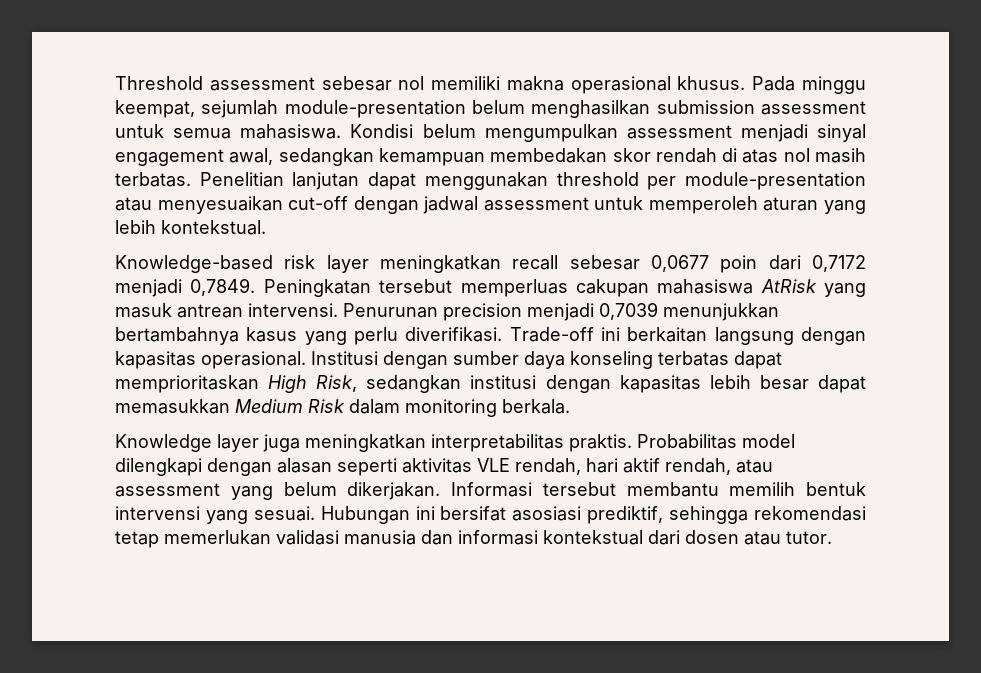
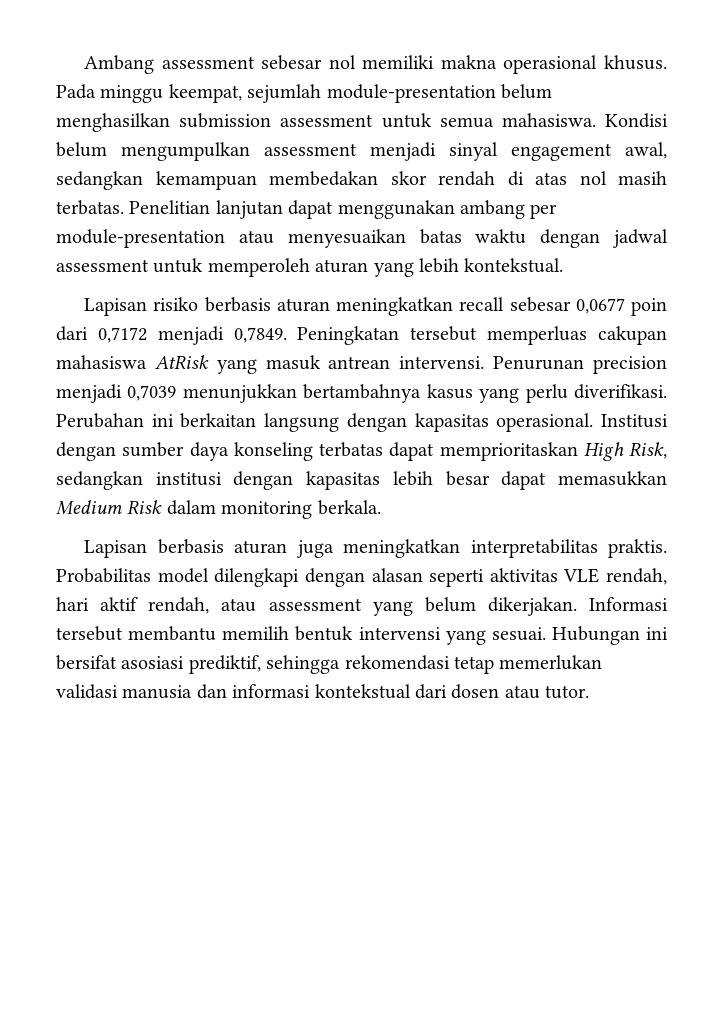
[115,76,203,90] Threshold -> [84,55,155,74] Ambang
[556,172,639,186] threshold -> [460,200,525,219] ambang
[288,196,349,210] cut-off -> [419,229,527,244] batas waktu
[115,255,369,273] Knowledge-based risk layer -> [84,297,330,316] Lapisan risiko berbasis aturan
[509,327,594,342] Trade-off -> [56,413,144,428] Perubahan
[115,434,259,452] Knowledge layer -> [84,539,288,558] Lapisan berbasis aturan

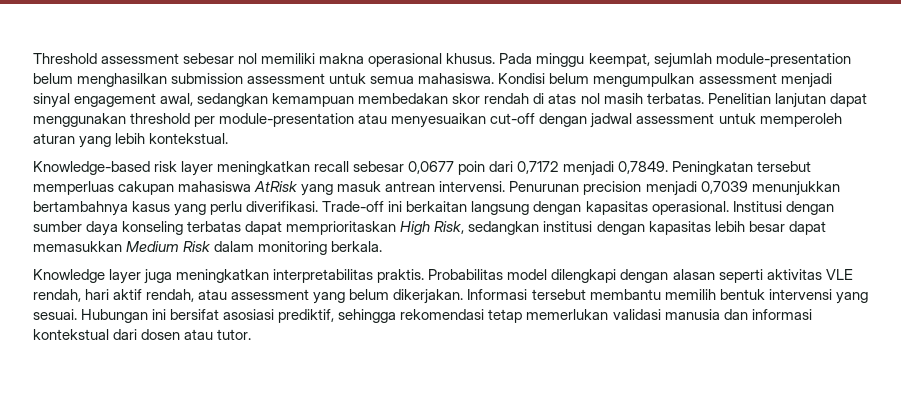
[84,55,155,74] Ambang -> [33,53,97,64] Threshold
[460,200,525,219] ambang -> [130,113,191,124] threshold
[419,229,527,244] batas waktu -> [490,113,536,124] cut-off
[84,297,330,316] Lapisan risiko berbasis aturan -> [33,161,214,176] Knowledge-based risk layer
[56,413,144,428] Perubahan -> [322,201,385,212] Trade-off
[84,539,288,558] Lapisan berbasis aturan -> [33,269,142,284] Knowledge layer

